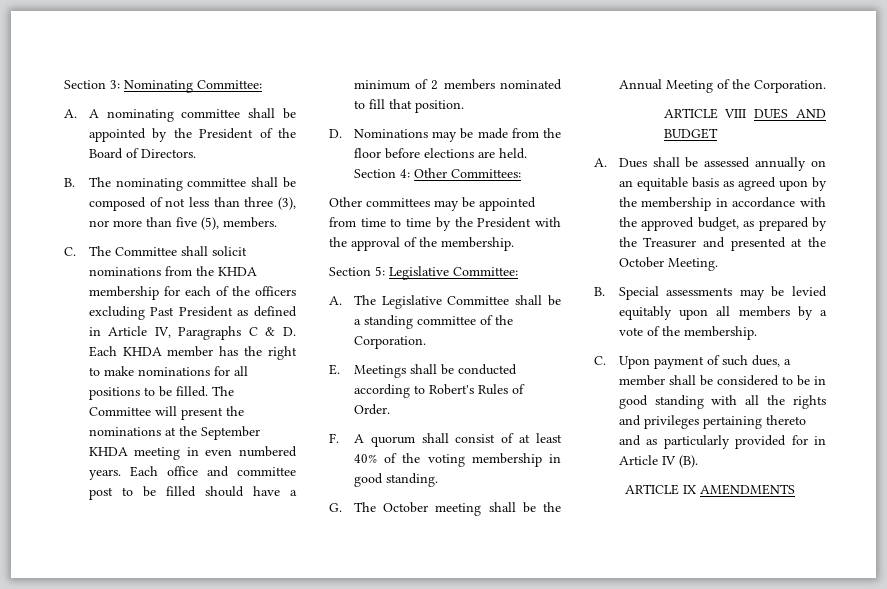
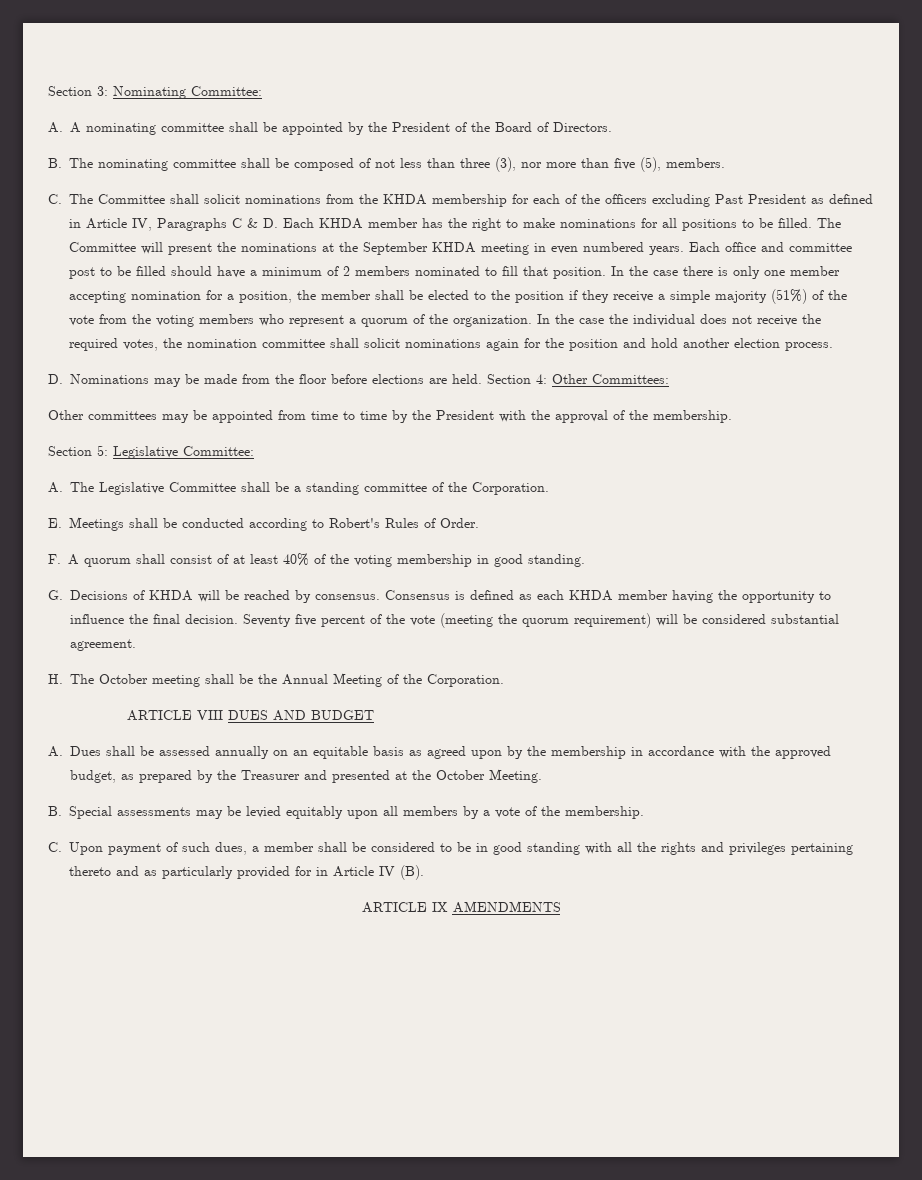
(464, 106) none -> [611,266,840,279] [69,289,847,304] [69,314,821,327] [69,338,833,351] In the case there is only one member accepting nomination for a position, the member shall be elected to the position if they receive a simple majority (51%) of the vote from the voting members who represent a quorum of the organization. In the case the individual does not receive the required votes, the nomination committee shall solicit nominations again for the position and hold another election process.
(342, 507) none -> [70,590,831,603] [70,613,839,628] [70,639,136,651] [48,674,63,684] Decisions of KHDA will be reached by consensus. Consensus is defined as each KHDA member having the opportunity to influence the final decision. Seventy five percent of the vote (meeting the quorum requirement) will be considered substantial agreement. // H.

